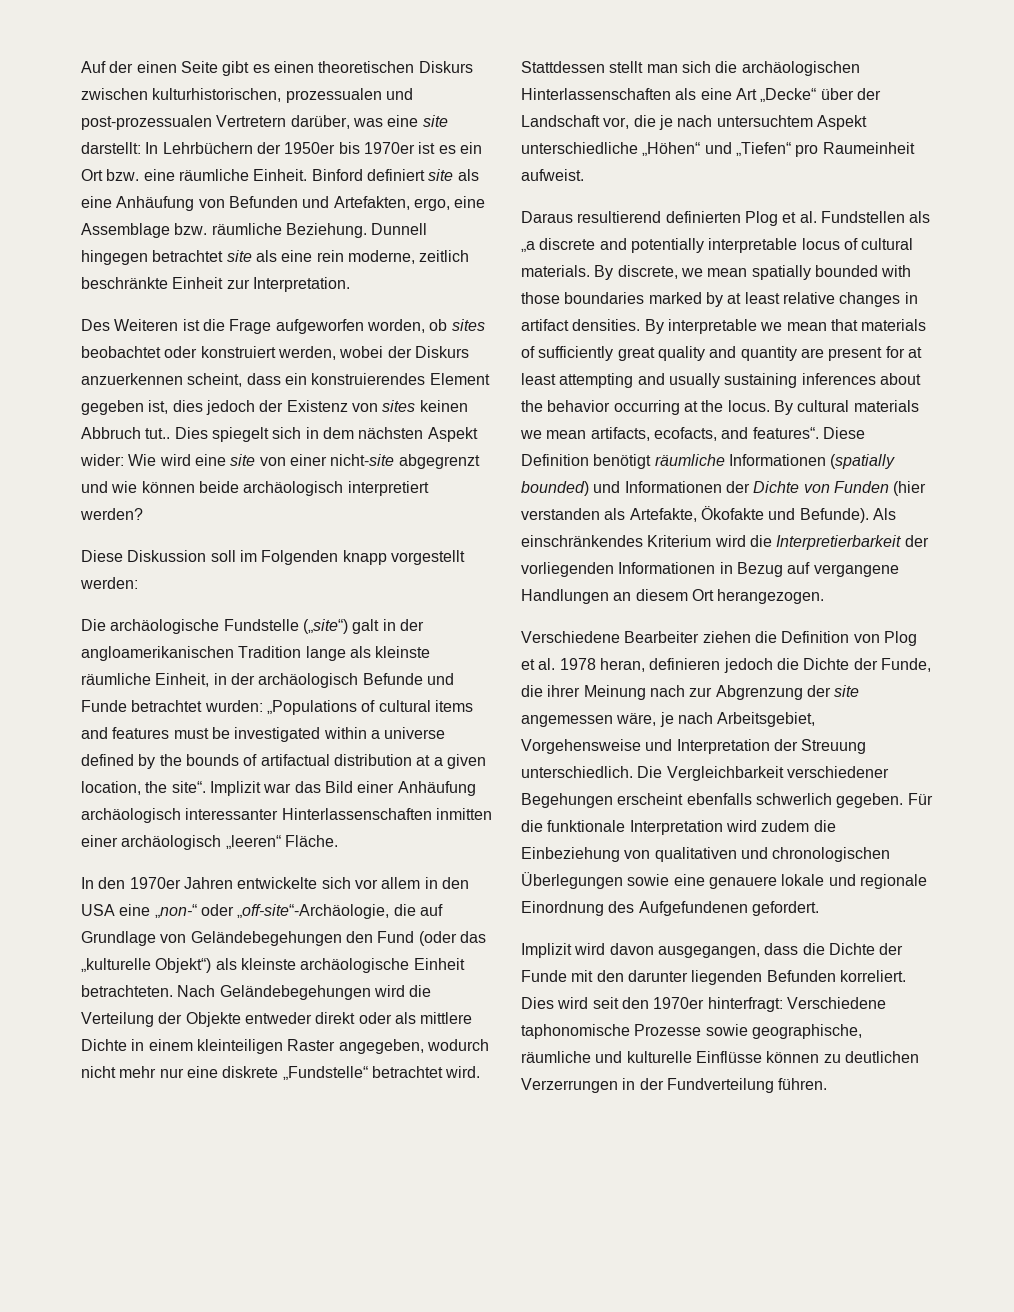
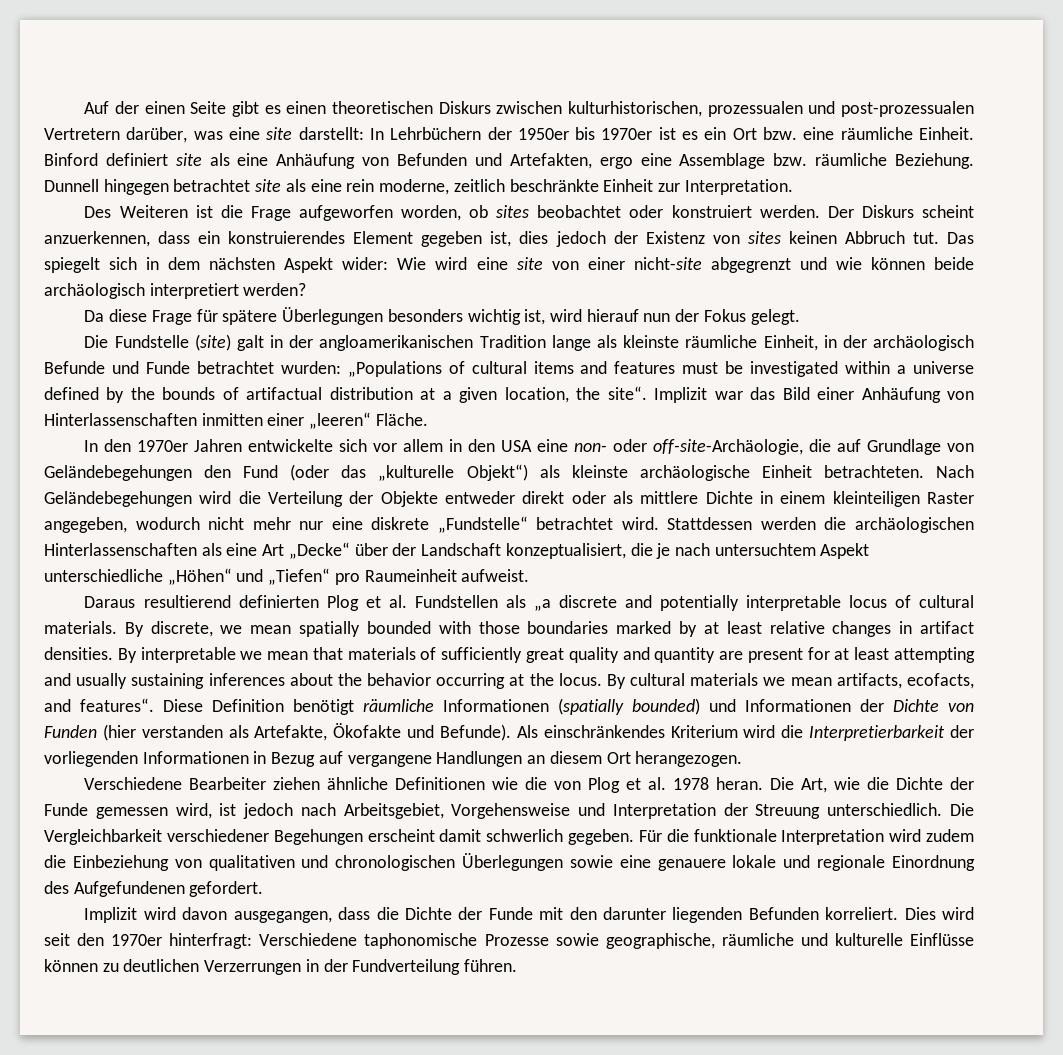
[413,198,450,211] ergo, -> [599,157,633,169] ergo
[277,346,469,360] [81,373,243,387] werden, wobei der Diskurs anzuerkennen scheint, -> [759,205,974,218] [44,231,150,247] werden. Der Diskurs scheint anzuerkennen,
[145,427,208,439] tut.. Dies -> [912,232,974,244] tut. Das
[81,550,465,565] [80,577,138,589] [81,619,348,634] Diese Diskussion soll im Folgenden knapp vorgestellt werden: // Die archäologische Fundstelle („site“) -> [84,307,800,325] [84,334,231,351] Da diese Frage für spätere Überlegungen besonders wichtig ist, wird hierauf nun der Fokus gelegt. // Die Fundstelle (site)
[81,808,279,823] archäologisch interessanter -> [947,391,975,400] von
[121,835,222,850] archäologisch -> (305, 419) none
[154,904,390,919] „non-“ oder „off-site“-Archäologie, -> [574,439,804,455] non- oder off-site-Archäologie,
[609,61,711,73] stellt man sich -> [760,517,816,530] werden
[603,117,630,129] vor, -> [505,543,626,559] konzeptualisiert,
[754,631,850,643] die Definition -> [327,777,548,790] ähnliche Definitionen wie die
[599,658,931,673] [521,685,860,700] [521,712,674,727] heran, definieren jedoch die Dichte der Funde, die ihrer Meinung nach zur Abgrenzung der site angemessen wäre, je -> [716,777,974,793] [44,803,294,819] heran. Die Art, wie die Dichte der Funde gemessen wird, ist jedoch
[686,793,752,805] ebenfalls -> [439,829,482,842] damit

